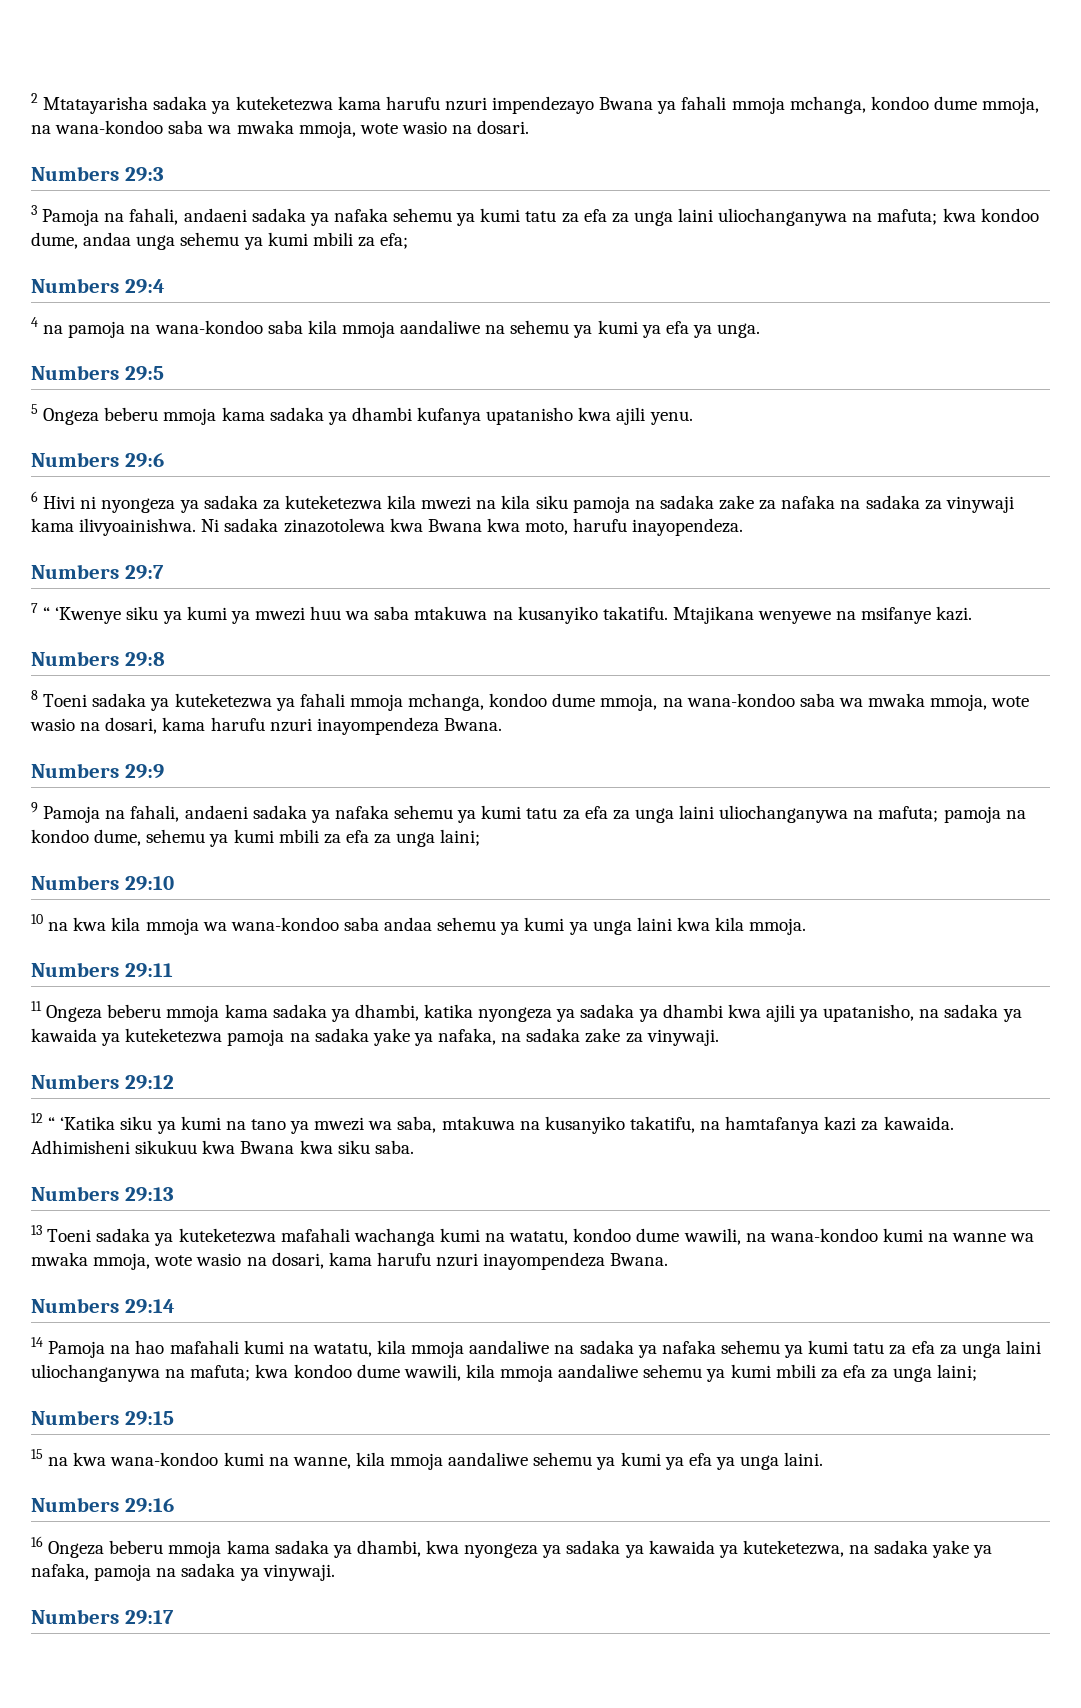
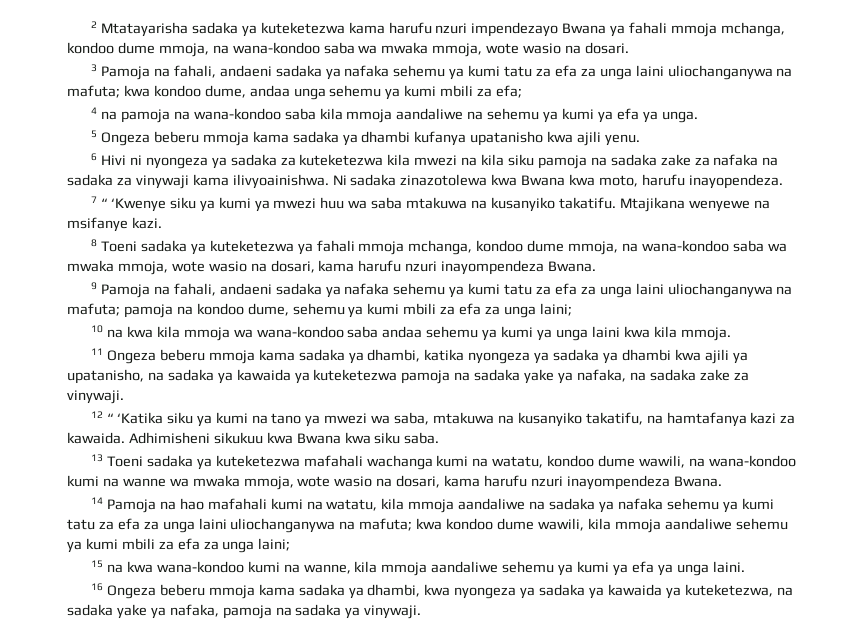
[31,166,164,182] // Numbers 29:3 -> (629, 48) none
[31,278,165,294] // Numbers 29:4 -> (523, 91) none
[31,365,164,381] // Numbers 29:5 -> (698, 117) none
[31,452,164,468] // Numbers 29:6 -> (640, 140) none
[31,564,164,580] // Numbers 29:7 -> (783, 181) none
[31,651,165,667] // Numbers 29:8 -> (162, 223) none
[31,763,164,779] // Numbers 29:9 -> (597, 266) none
[31,875,174,891] // Numbers 29:10 -> (572, 309) none
[31,962,173,978] // Numbers 29:11 -> (731, 334) none
[31,1074,174,1090] // Numbers 29:12 -> (124, 397) none
[31,1186,174,1202] // Numbers 29:13 -> (440, 438) none
[31,1298,175,1314] // Numbers 29:14 -> (722, 481) none
[31,1410,174,1426] // Numbers 29:15 -> (291, 544) none
[31,1497,174,1513] // Numbers 29:16 -> (745, 567) none
[31,1609,174,1625] // Numbers 29:17 -> (422, 612) none

